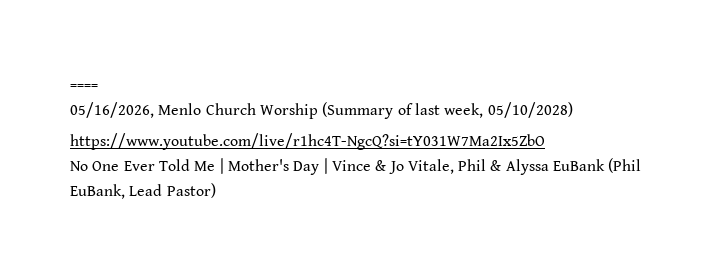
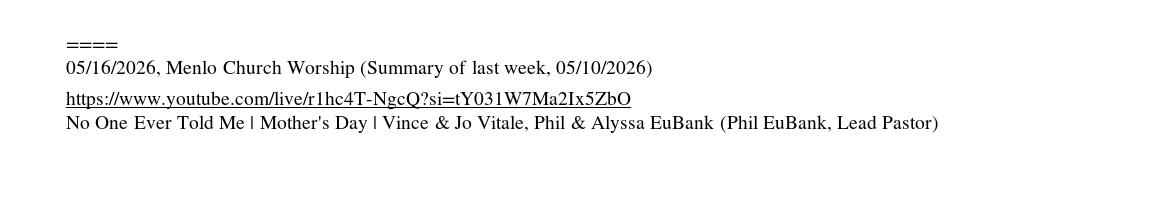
[487,102,573,118] 05/10/2028) -> [556,60,654,78] 05/10/2026)

